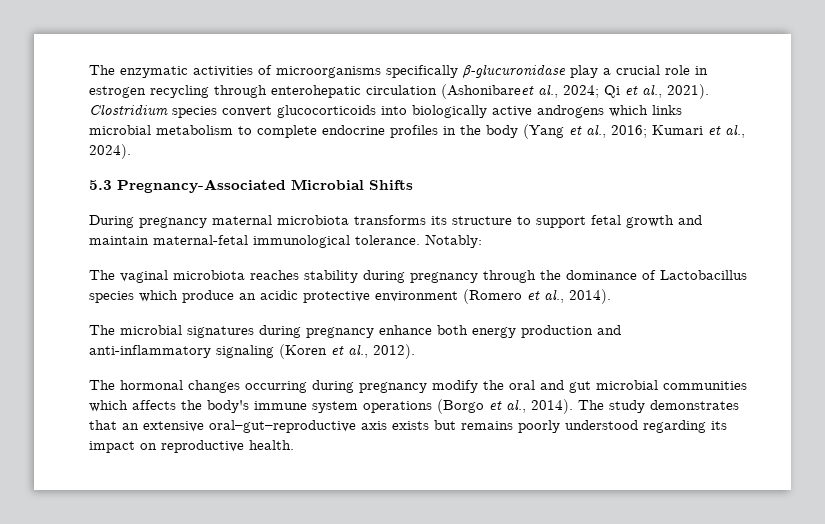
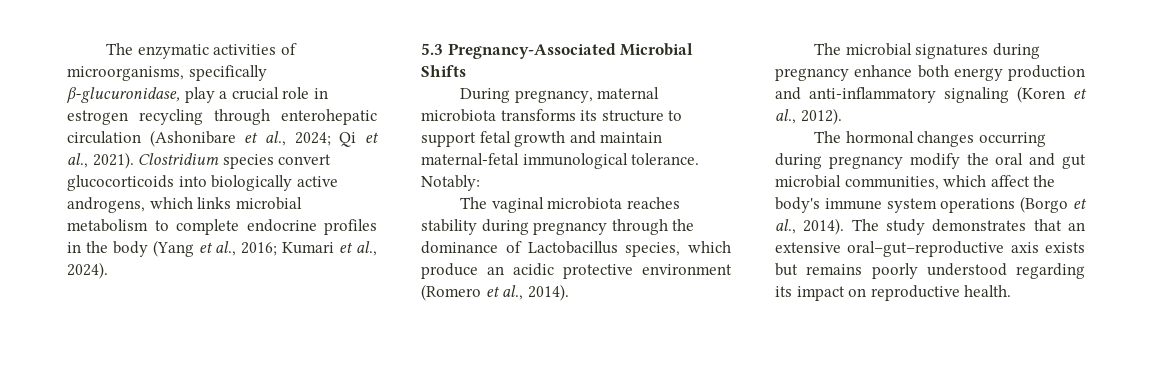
[276,64,566,79] microorganisms specifically β-glucuronidase -> [67,65,267,81] [66,87,180,103] microorganisms, specifically β-glucuronidase,
[441,84,534,99] (Ashonibareet -> [149,130,259,147] (Ashonibare et
[537,105,604,118] androgens -> [67,197,145,213] androgens,
[139,217,207,228] pregnancy -> [514,90,593,103] pregnancy,
[89,291,134,303] species -> [625,242,681,257] species,
[663,381,747,390] [89,400,176,412] communities which affects -> [844,175,1030,190] communities, which affect

